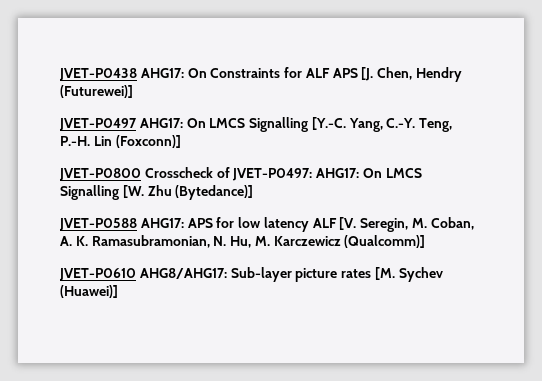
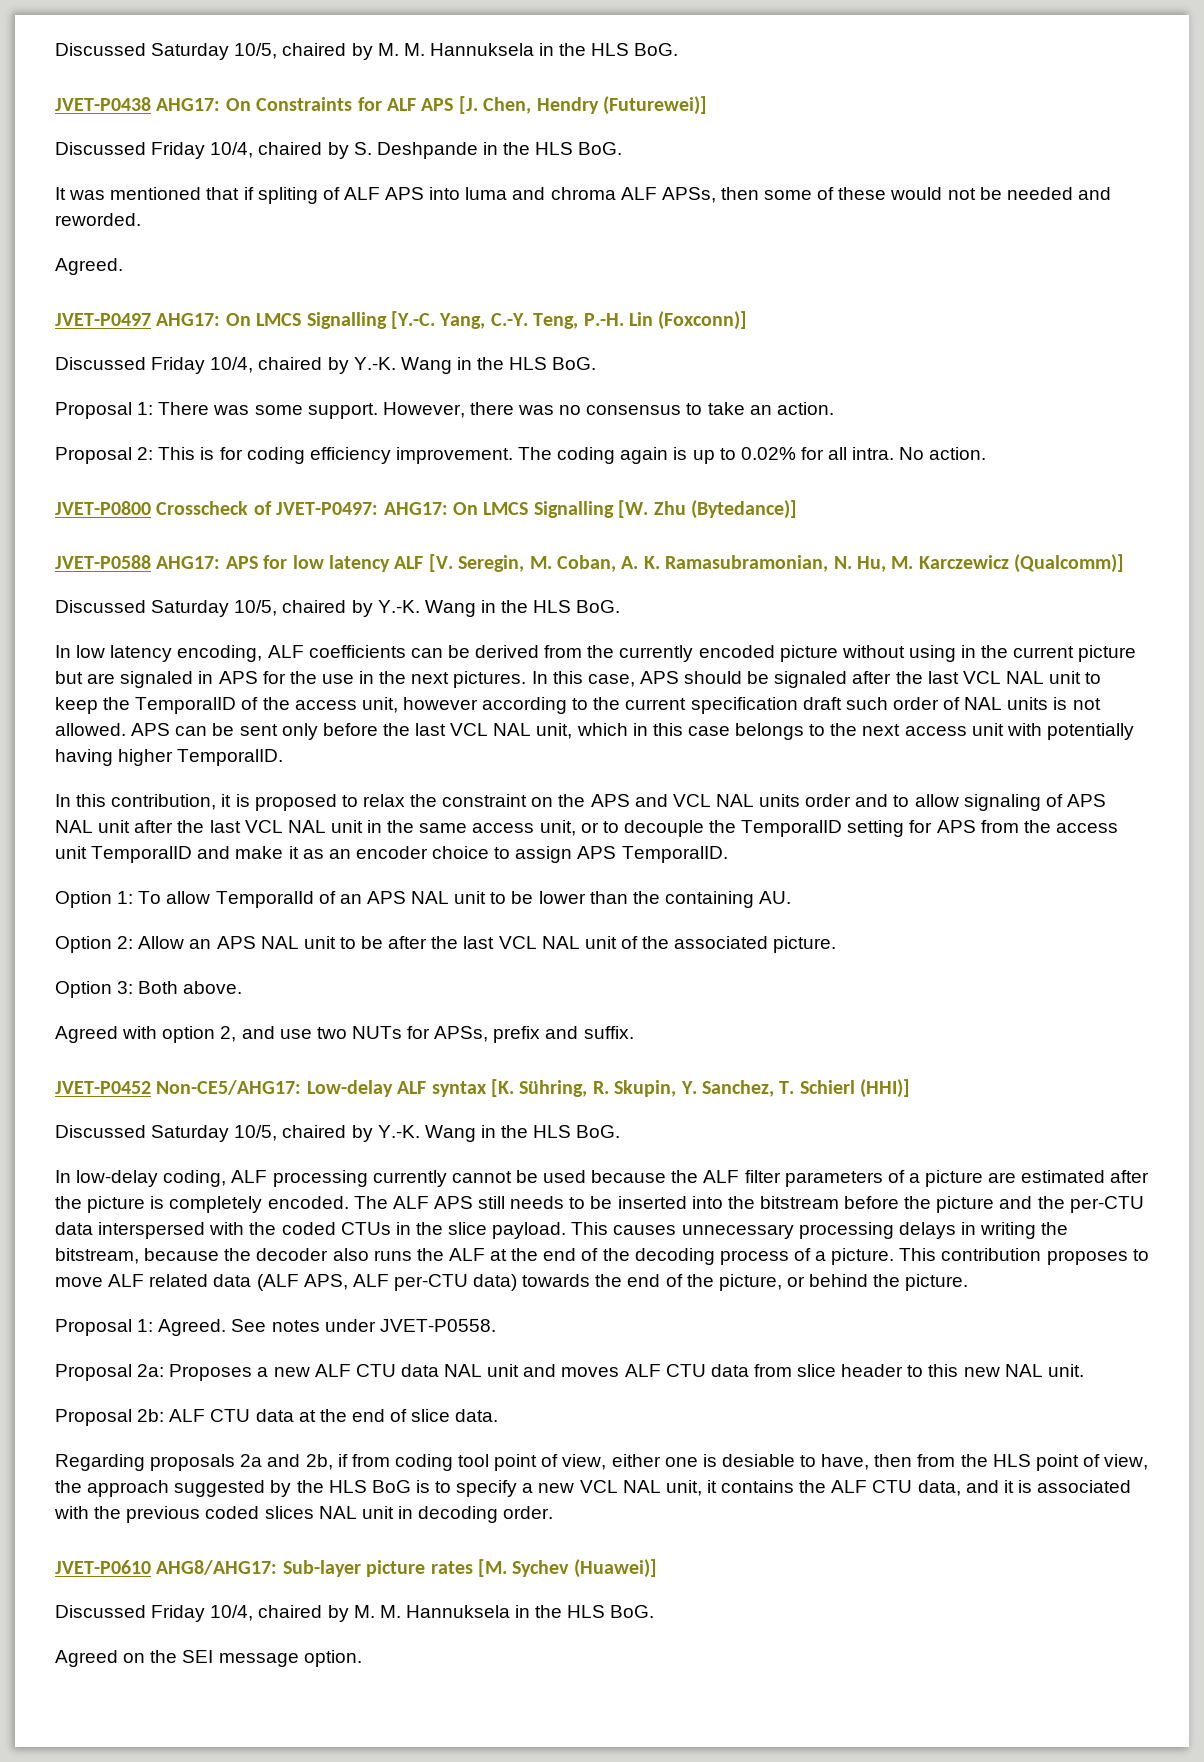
(59, 74) none -> [55,43,679,60] Discussed Saturday 10/5, chaired by M. M. Hannuksela in the HLS BoG. //
(133, 91) none -> [55,142,623,159] [55,187,1111,204] [55,213,141,226] [55,258,123,275] // Discussed Friday 10/4, chaired by S. Deshpande in the HLS BoG. // It was mentioned that if spliting of ALF APS into luma and chroma ALF APSs, then some of these would not be needed and reworded. // Agreed.
(181, 141) none -> [55,357,597,374] [55,402,834,419] [55,447,987,464] // Discussed Friday 10/4, chaired by Y.-K. Wang in the HLS BoG. // Proposal 1: There was some support. However, there was no consensus to take an action. // Proposal 2: This is for coding efficiency improvement. The coding again is up to 0.02% for all intra. No action.
(426, 241) none -> [55,600,621,617] [55,645,1137,662] [55,671,1102,688] [55,697,1101,714] [55,723,1134,740] [55,749,284,766] [55,794,1106,811] [55,820,1118,837] [55,846,728,863] [55,891,792,908] [55,936,837,953] [55,981,243,998] [55,1026,634,1043] [55,1079,911,1098] [55,1125,621,1142] [55,1170,1150,1187] [55,1196,1144,1213] [55,1222,1069,1239] [55,1248,1149,1265] [55,1274,969,1291] [55,1319,496,1336] [55,1364,1084,1381] [55,1409,499,1426] [55,1454,1149,1471] [55,1480,1132,1497] [54,1506,554,1523] // Discussed Saturday 10/5, chaired by Y.-K. Wang in the HLS BoG. // In low latency encoding, ALF coefficients can be derived from the currently encoded picture without using in the current picture but are signaled in APS for the use in the next pictures. In this case, APS should be signaled after the last VCL NAL unit to keep the TemporalID of the access unit, however according to the current specification draft such order of NAL units is not allowed. APS can be sent only before the last VCL NAL unit, which in this case belongs to the next access unit with potentially having higher TemporalID. // In this contribution, it is proposed to relax the constraint on the APS and VCL NAL units order and to allow signaling of APS NAL unit after the last VCL NAL unit in the same access unit, or to decouple the TemporalID setting for APS from the access unit TemporalID and make it as an encoder choice to assign APS TemporalID. // Option 1: To allow TemporalId of an APS NAL unit to be lower than the containing AU. // Option 2: Allow an APS NAL unit to be after the last VCL NAL unit of the associated picture. // Option 3: Both above. // Agreed with option 2, and use two NUTs for APSs, prefix and suffix. // JVET-P0452 Non-CE5/AHG17: Low-delay ALF syntax [K. Sühring, R. Skupin, Y. Sanchez, T. Schierl (HHI)] // Discussed Saturday 10/5, chaired by Y.-K. Wang in the HLS BoG. // In low-delay coding, ALF processing currently cannot be used because the ALF filter parameters of a picture are estimated after the picture is completely encoded. The ALF APS still needs to be inserted into the bitstream before the picture and the per-CTU data interspersed with the coded CTUs in the slice payload. This causes unnecessary processing delays in writing the bitstream, because the decoder also runs the ALF at the end of the decoding process of a picture. This contribution proposes to move ALF related data (ALF APS, ALF per-CTU data) towards the end of the picture, or behind the picture. // Proposal 1: Agreed. See notes under JVET-P0558. // Proposal 2a: Proposes a new ALF CTU data NAL unit and moves ALF CTU data from slice header to this new NAL unit. // Proposal 2b: ALF CTU data at the end of slice data. // Regarding proposals 2a and 2b, if from coding tool point of view, either one is desiable to have, then from the HLS point of view, the approach suggested by the HLS BoG is to specify a new VCL NAL unit, it contains the ALF CTU data, and it is associated with the previous coded slices NAL unit in decoding order.
(118, 291) none -> [55,1605,655,1622] [55,1650,362,1667] // Discussed Friday 10/4, chaired by M. M. Hannuksela in the HLS BoG. // Agreed on the SEI message option.

